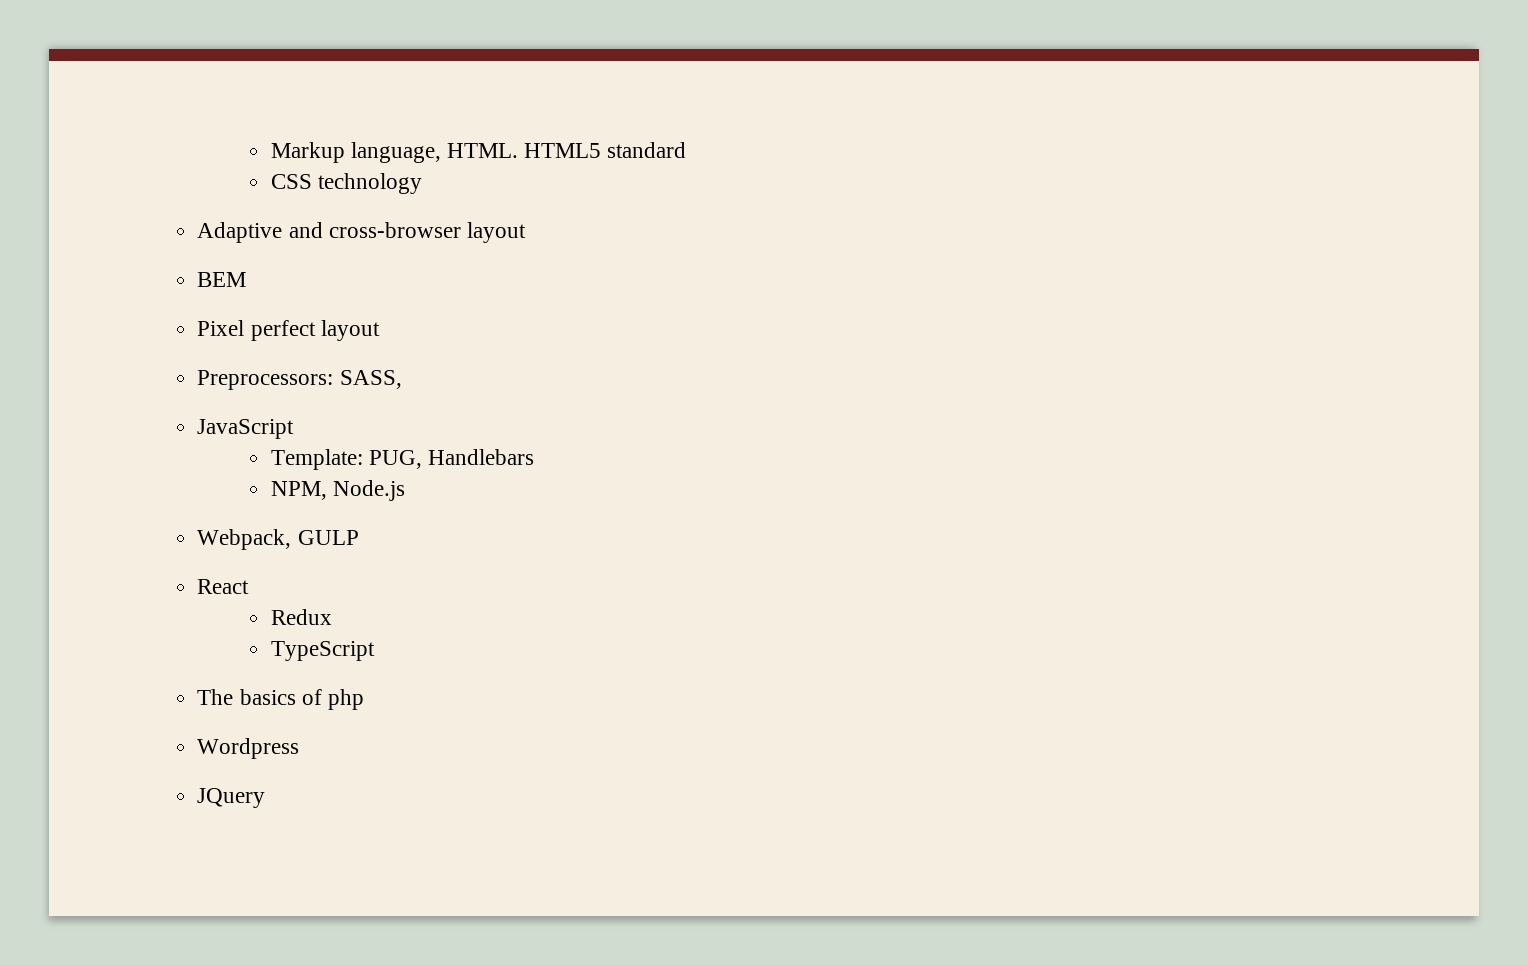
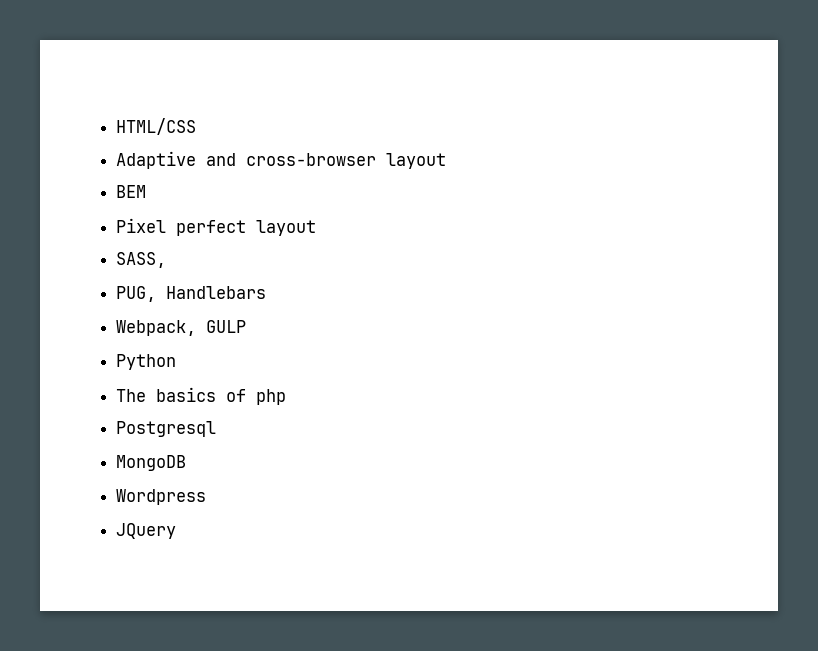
[270,142,687,163] [270,173,422,194] Markup language, HTML. HTML5 standard // CSS technology -> [116,118,197,135] HTML/CSS
[197,370,334,390] Preprocessors: -> (317, 228) none
[197,419,295,439] [270,449,363,470] JavaScript // Template: -> (167, 260) none
[270,480,405,501] // NPM, Node.js -> (267, 292) none
[197,579,250,594] [270,609,332,625] [270,641,375,661] React // Redux // TypeScript -> [116,354,177,370] Python
(364, 699) none -> [116,421,217,437] [116,455,187,471] // Postgresql // MongoDB

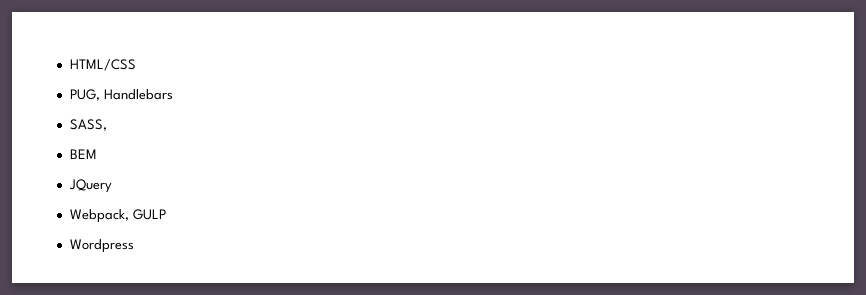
[116,151,447,169] [116,185,147,198] [116,218,317,236] [116,252,167,268] // Adaptive and cross-browser layout // BEM // Pixel perfect layout // SASS, -> (136, 65) none
(267, 292) none -> [69,119,107,131] [69,149,97,159] [68,179,112,193] // SASS, // BEM // JQuery
[116,354,177,370] [116,387,287,405] [116,421,217,437] [116,455,187,471] // Python // The basics of php // Postgresql // MongoDB -> (166, 214) none
[116,523,177,539] // JQuery -> (134, 246) none

